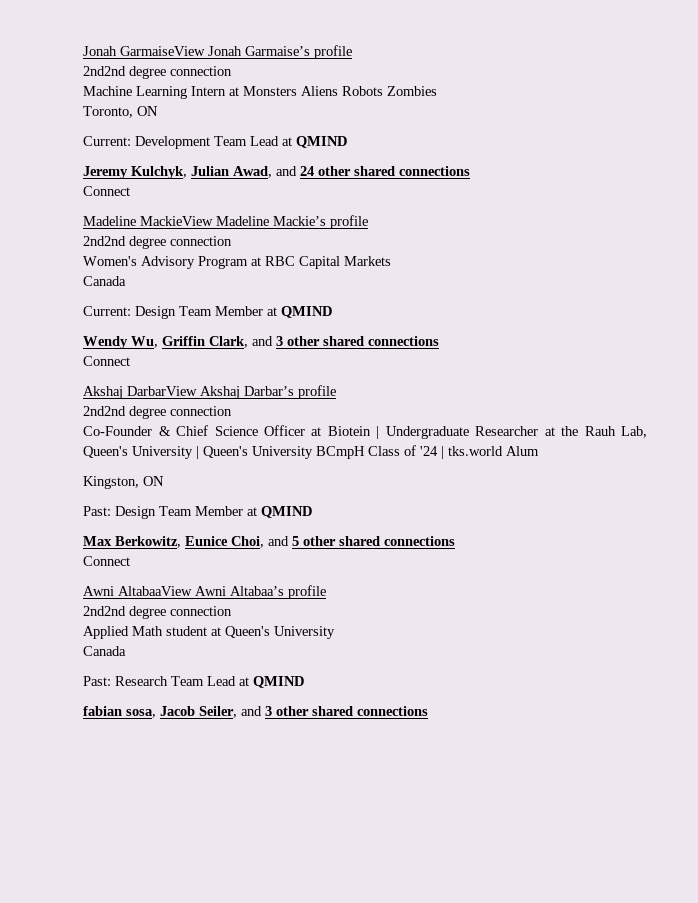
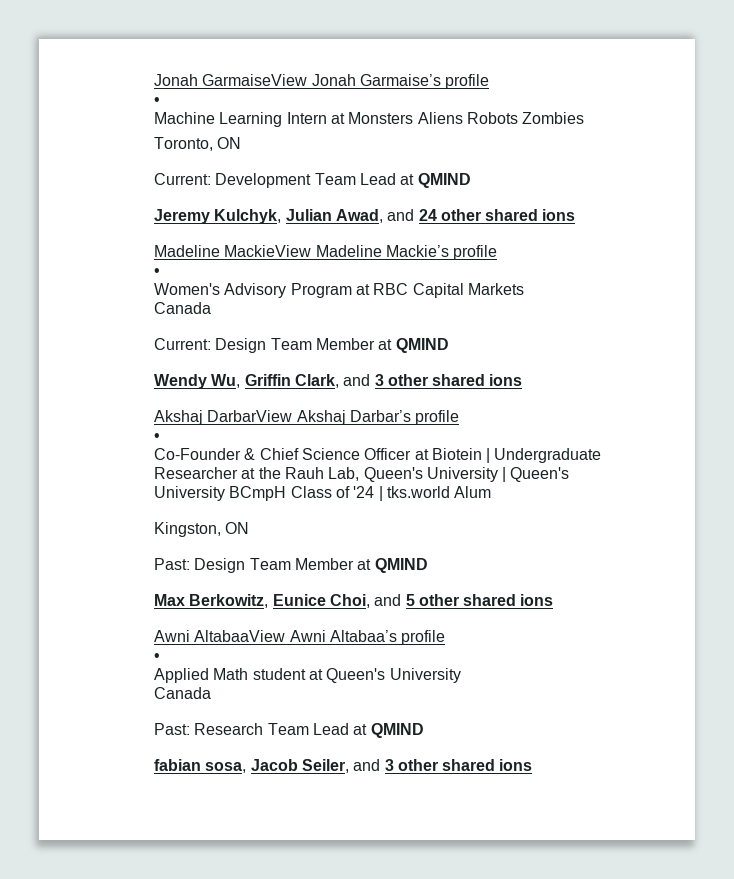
[83,66,233,79] 2nd2nd degree connection -> [153,97,160,105] •
[399,166,471,176] [83,186,131,196] connections // Connect -> [542,209,576,221] ions
[83,236,233,249] 2nd2nd degree connection -> [153,268,160,276] •
[368,336,440,346] [83,356,131,366] connections // Connect -> [489,374,523,386] ions
[83,406,233,419] 2nd2nd degree connection -> [153,433,160,441] •
[384,536,456,546] [83,556,131,566] connections // Connect -> [520,594,554,606] ions
[83,606,233,619] 2nd2nd degree connection -> [153,653,160,661] •
[357,706,429,716] connections -> [499,759,533,771] ions

